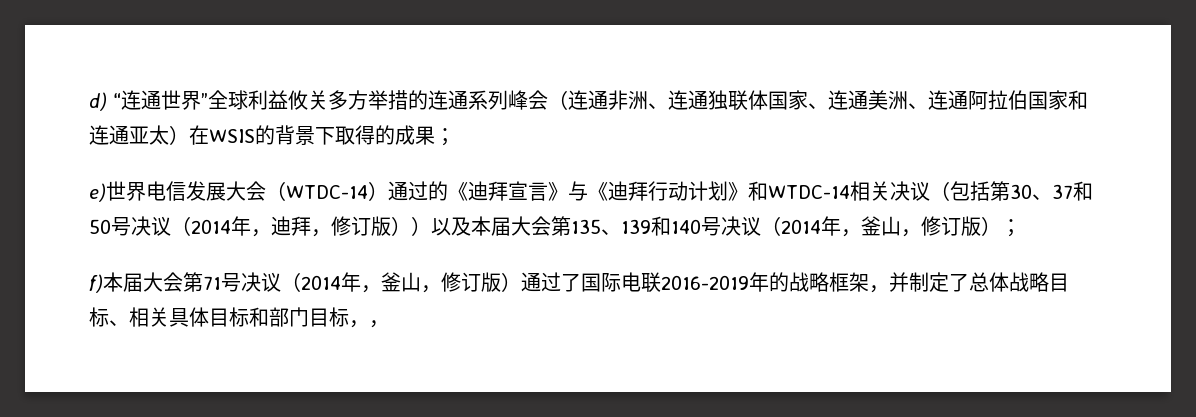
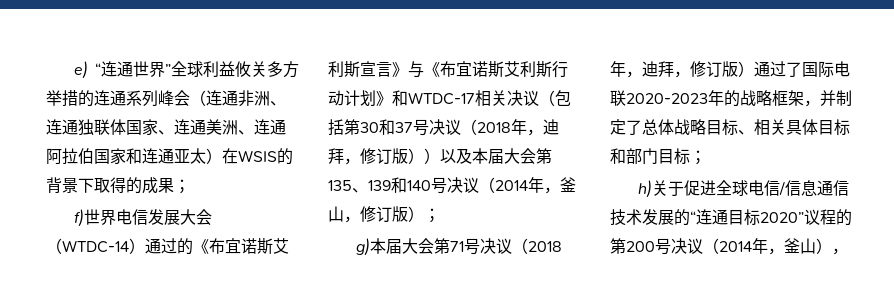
[89,92,107,111] d) -> [73,61,88,79] e)
[89,183,106,202] e) -> [73,209,84,227] f)
[468,181,648,201] 迪拜宣言》与《迪拜 -> [209,238,289,254] [328,61,552,78] 布宜诺斯艾利斯宣言》与《布宜诺斯艾利斯
[768,185,850,199] WTDC-14 -> [408,92,475,105] WTDC-17
[1032,181,1093,201] [89,216,231,236] 、37和50号决议（2014 -> [379,119,511,136] 和37号决议（2018
[89,274,103,293] f) -> [355,238,370,256] g)
[301,272,422,293] 2014年，釜山 -> [527,241,562,252] [610,61,674,78] 2018年，迪拜
[661,275,750,290] 2016-2019 -> [626,93,708,104] 2020-2023
[349,320,369,328] ， -> [690,150,706,165] [637,180,849,198] [610,209,852,226] [610,238,832,255] ； // h)关于促进全球电信/信息通信技术发展的“连通目标2020”议程的第200号决议（2014年，釜山）

